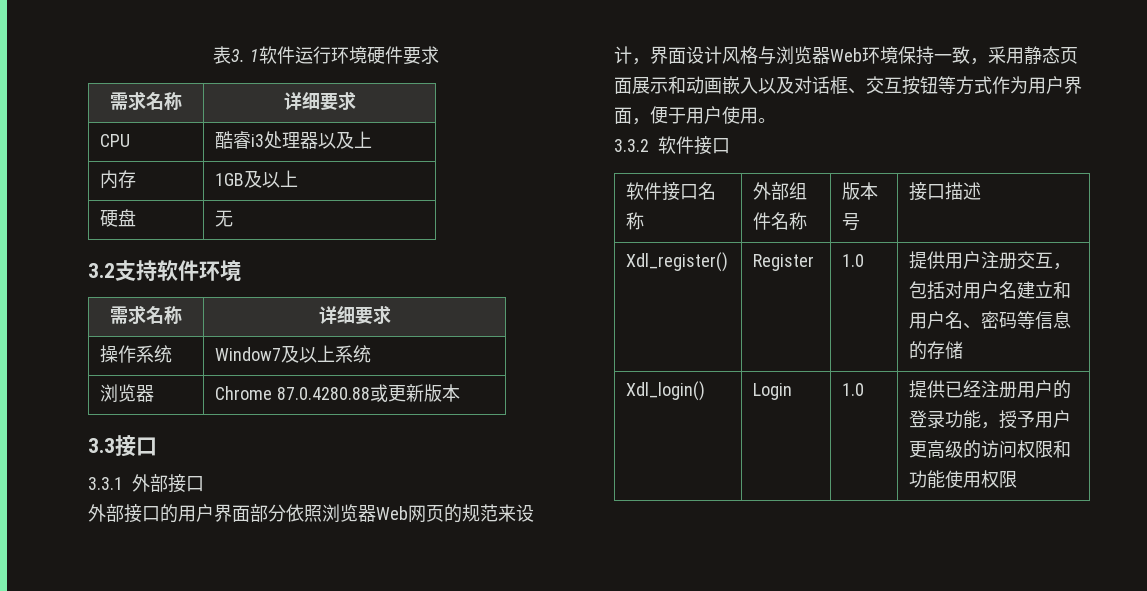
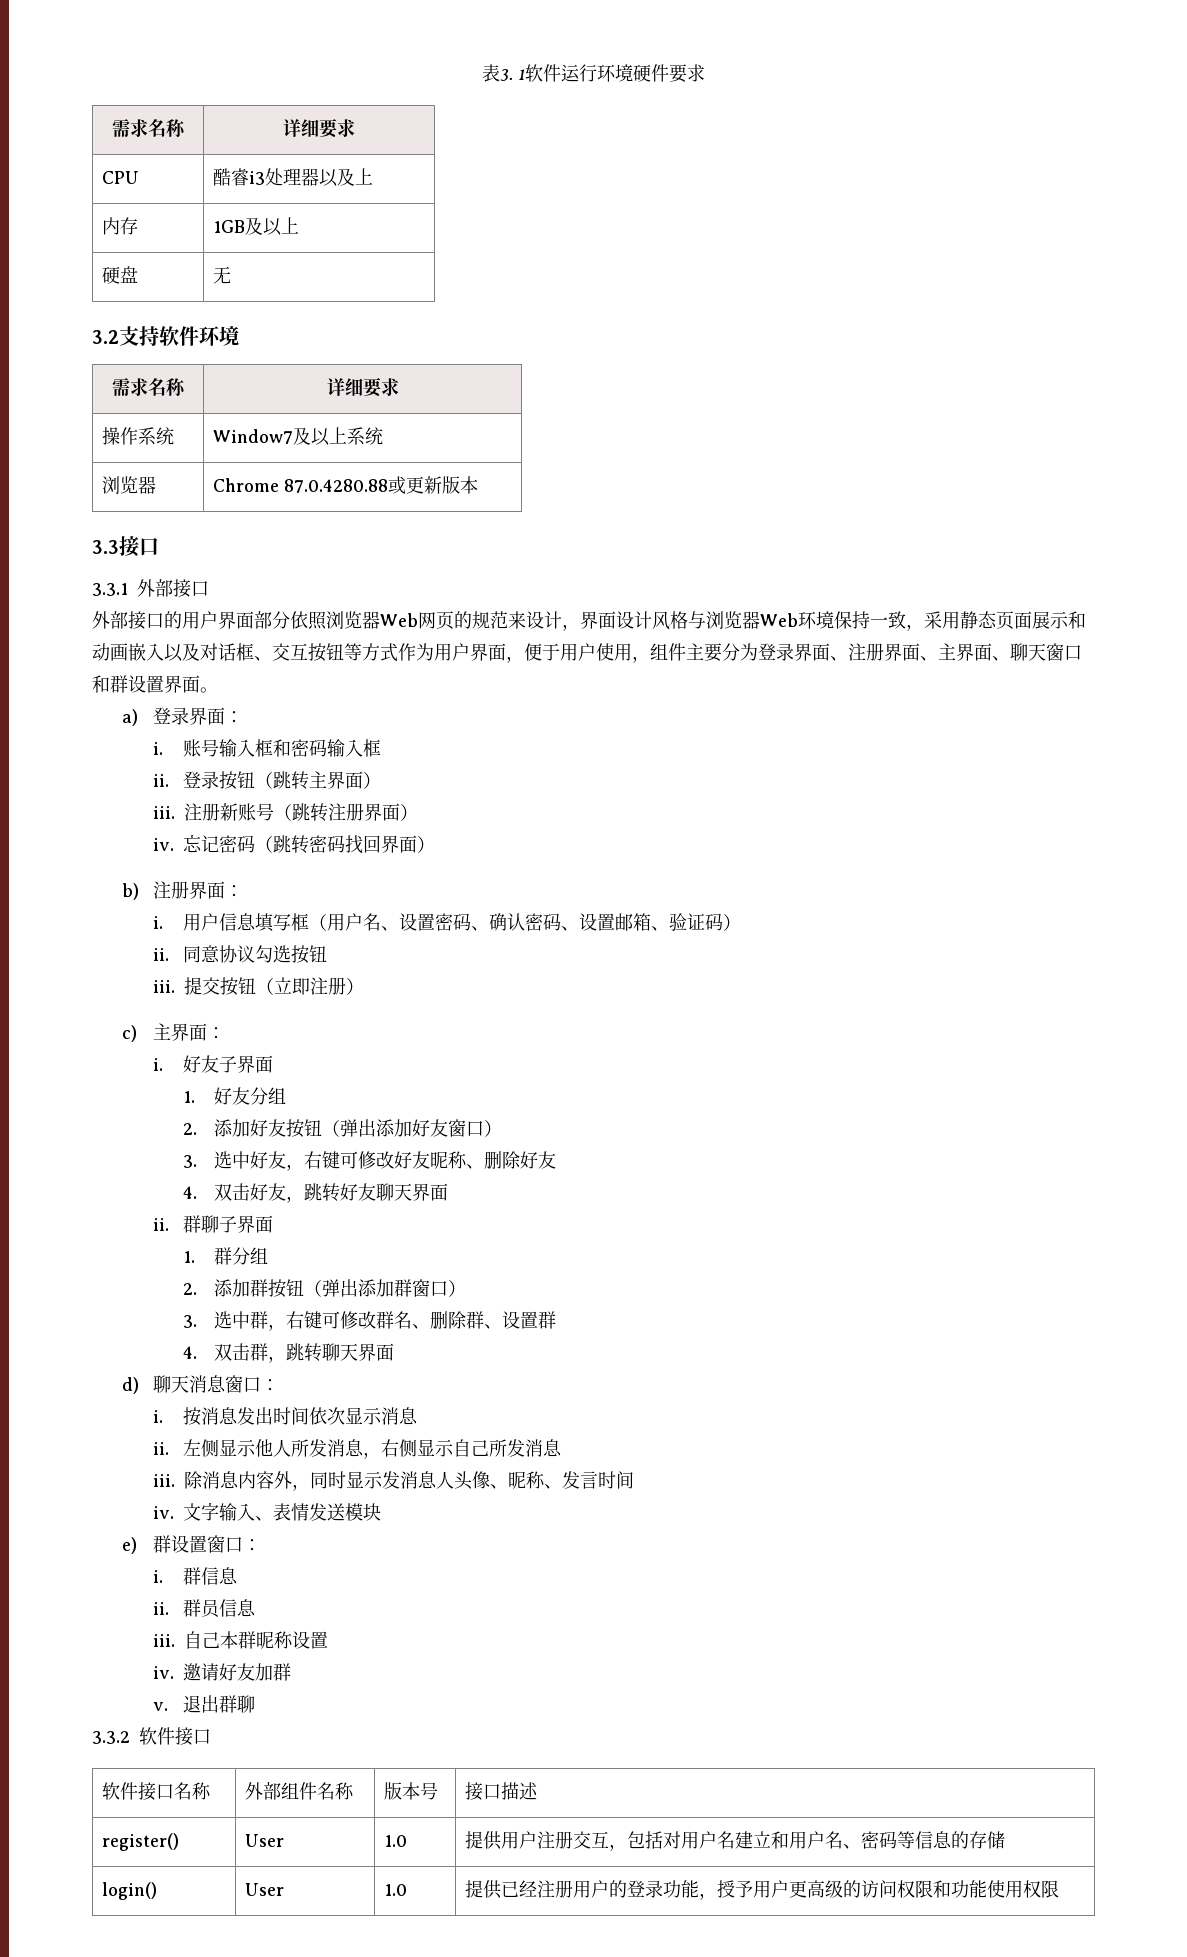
[758,118,776,123] 。 -> [632,643,1082,663] [92,675,218,693] [122,707,243,726] [152,739,382,757] [152,771,382,790] [152,803,418,822] [152,834,436,854] [122,881,243,900] [152,913,742,932] [152,945,328,964] [152,977,364,996] [122,1023,225,1042] [152,1055,274,1073] [183,1087,286,1105] [183,1119,502,1138] [183,1151,556,1171] [183,1183,448,1203] [152,1215,274,1233] [183,1247,268,1265] [183,1279,466,1298] [183,1311,556,1331] [183,1343,394,1363] [122,1375,279,1394] [152,1407,419,1426] [152,1439,563,1459] [152,1471,634,1491] [152,1502,382,1521] [122,1535,261,1554] [152,1567,239,1585] [152,1599,257,1618] [152,1631,328,1649] [152,1663,292,1681] [152,1695,256,1713] ，组件主要分为登录界面、注册界面、主界面、聊天窗口和群设置界面。 // a)登录界面： // i.账号输入框和密码输入框 // ii.登录按钮（跳转主界面） // iii.注册新账号（跳转注册界面） // iv.忘记密码（跳转密码找回界面） // b)注册界面： // i.用户信息填写框（用户名、设置密码、确认密码、设置邮箱、验证码） // ii.同意协议勾选按钮 // iii.提交按钮（立即注册） // c)主界面： // i.好友子界面 // 1.好友分组 // 2.添加好友按钮（弹出添加好友窗口） // 3.选中好友，右键可修改好友昵称、删除好友 // 4.双击好友，跳转好友聊天界面 // ii.群聊子界面 // 1.群分组 // 2.添加群按钮（弹出添加群窗口） // 3.选中群，右键可修改群名、删除群、设置群 // 4.双击群，跳转聊天界面 // d)聊天消息窗口： // i.按消息发出时间依次显示消息 // ii.左侧显示他人所发消息，右侧显示自己所发消息 // iii.除消息内容外，同时显示发消息人头像、昵称、发言时间 // iv.文字输入、表情发送模块 // e)群设置窗口： // i.群信息 // ii.群员信息 // iii.自己本群昵称设置 // iv.邀请好友加群 // v.退出群聊
[625,252,728,272] [752,254,814,271] Xdl_register() | Register -> [101,1833,179,1851] [244,1834,284,1847] register() | User
[625,381,705,401] [752,383,792,400] Xdl_login() | Login -> [101,1882,157,1900] [244,1883,284,1896] login() | User

